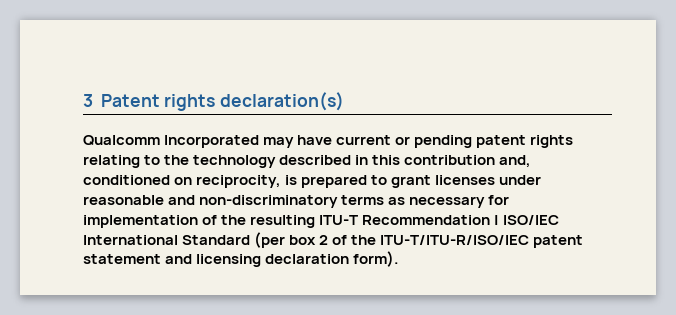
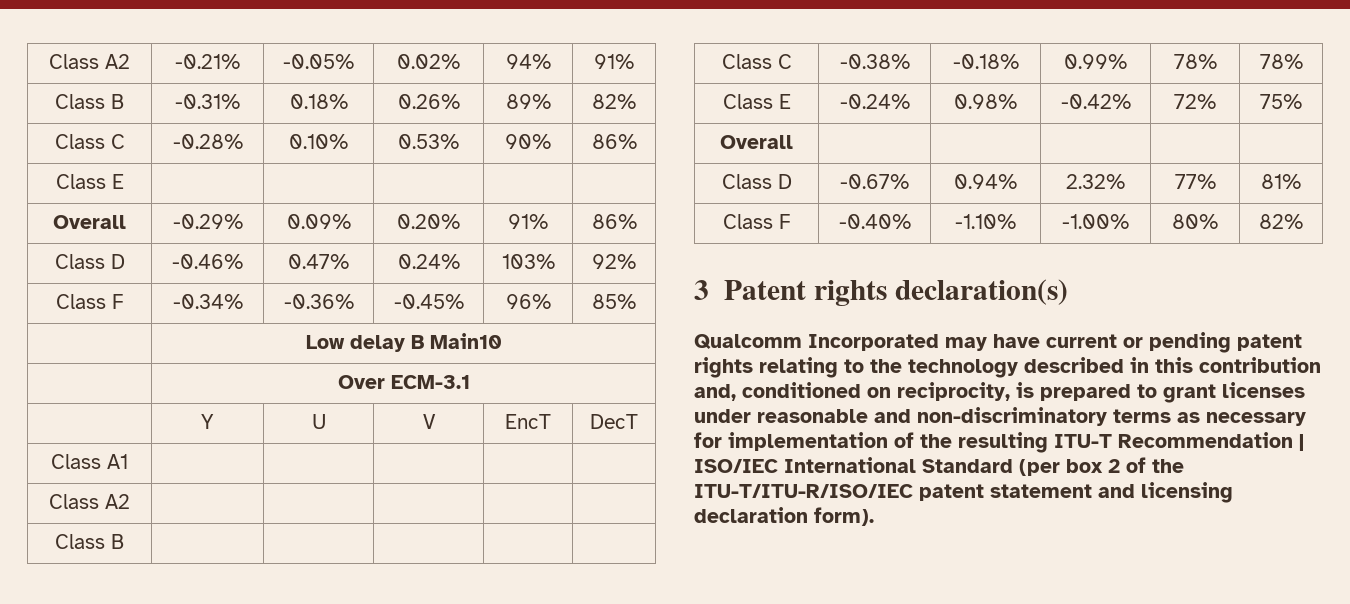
(83, 100) none -> [49,54,130,69] [175,54,240,69] [283,54,354,69] [397,54,460,69] [505,54,551,69] [594,54,634,69] [55,94,124,109] [175,94,240,109] [289,94,348,109] [397,94,460,109] [505,94,551,109] [592,94,636,109] [54,134,125,149] [172,134,243,149] [289,134,348,149] [398,134,459,149] [505,134,551,149] [591,134,637,149] [55,174,124,189] [53,215,126,229] [172,214,243,229] [286,214,351,229] [397,214,460,229] [508,214,548,229] [591,214,637,229] [54,254,125,269] [172,254,243,269] [288,254,349,269] [397,254,460,269] [501,254,555,269] [592,254,636,269] [55,294,124,309] [172,294,243,309] [283,294,354,309] [393,294,464,309] [505,294,551,309] [592,294,636,309] [305,333,502,352] [337,375,470,389] [201,414,214,429] [311,414,326,429] [422,414,436,429] [505,414,551,429] [590,414,638,429] [51,454,128,469] [49,494,130,509] [55,534,124,549] [721,54,792,69] [839,54,910,69] [952,54,1019,69] [1064,54,1127,69] [1173,54,1217,69] [1259,54,1303,69] [722,94,791,109] [839,94,910,109] [954,94,1017,109] [1060,94,1131,109] [1174,94,1216,109] [1260,94,1302,109] [720,135,793,149] [721,174,792,189] [840,174,909,189] [954,174,1017,189] [1066,174,1125,189] [1174,174,1216,189] [1261,174,1301,189] [722,214,791,229] [838,214,911,229] [955,214,1016,229] [1062,214,1129,229] [1172,214,1218,229] [1259,214,1303,229] Class A2 | -0.21% | -0.05% | 0.02% | 94% | 91% // Class B | -0.31% | 0.18% | 0.26% | 89% | 82% // Class C | -0.28% | 0.10% | 0.53% | 90% | 86% // Class E | | | | | // Overall | -0.29% | 0.09% | 0.20% | 91% | 86% // Class D | -0.46% | 0.47% | 0.24% | 103% | 92% // Class F | -0.34% | -0.36% | -0.45% | 96% | 85% // | Low delay B Main10 // | Over ECM-3.1 // | Y | U | V | EncT | DecT // Class A1 | | | | | // Class A2 | | | | | // Class B | | | | | // Class C | -0.38% | -0.18% | 0.99% | 78% | 78% // Class E | -0.24% | 0.98% | -0.42% | 72% | 75% // Overall | | | | | // Class D | -0.67% | 0.94% | 2.32% | 77% | 81% // Class F | -0.40% | -1.10% | -1.00% | 80% | 82% //

